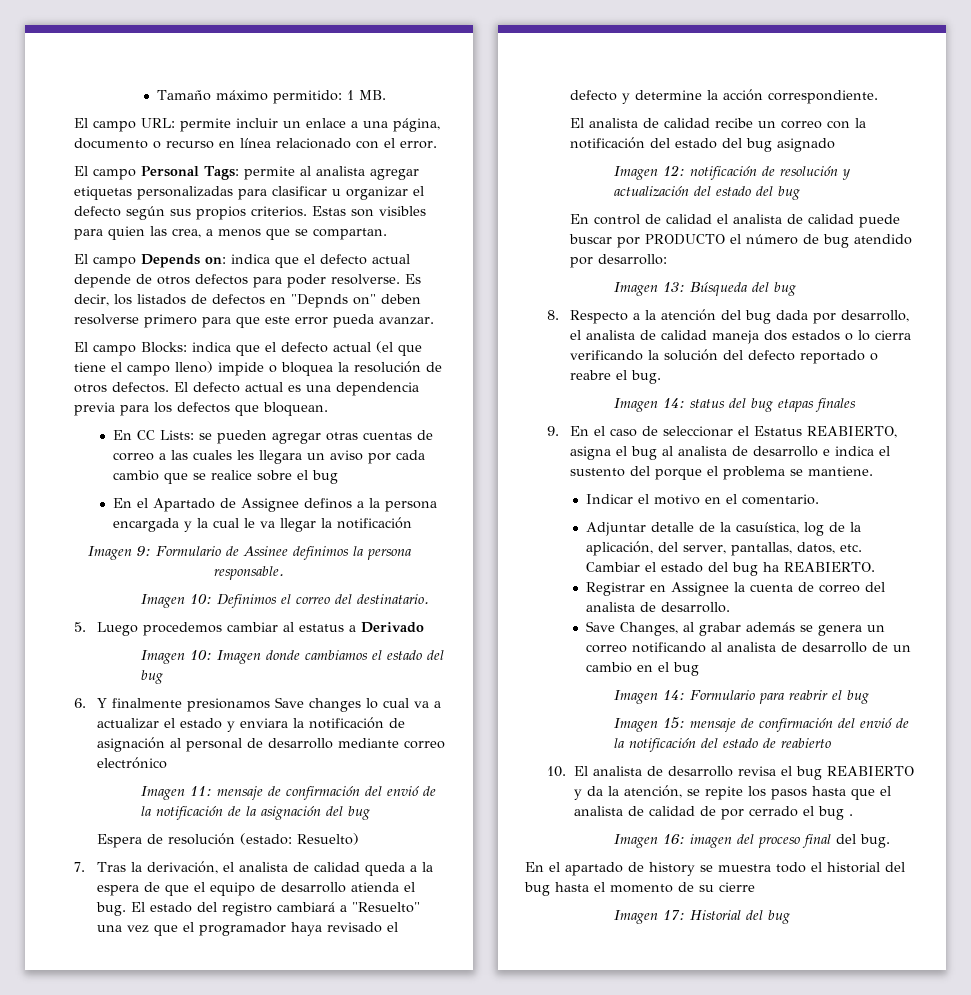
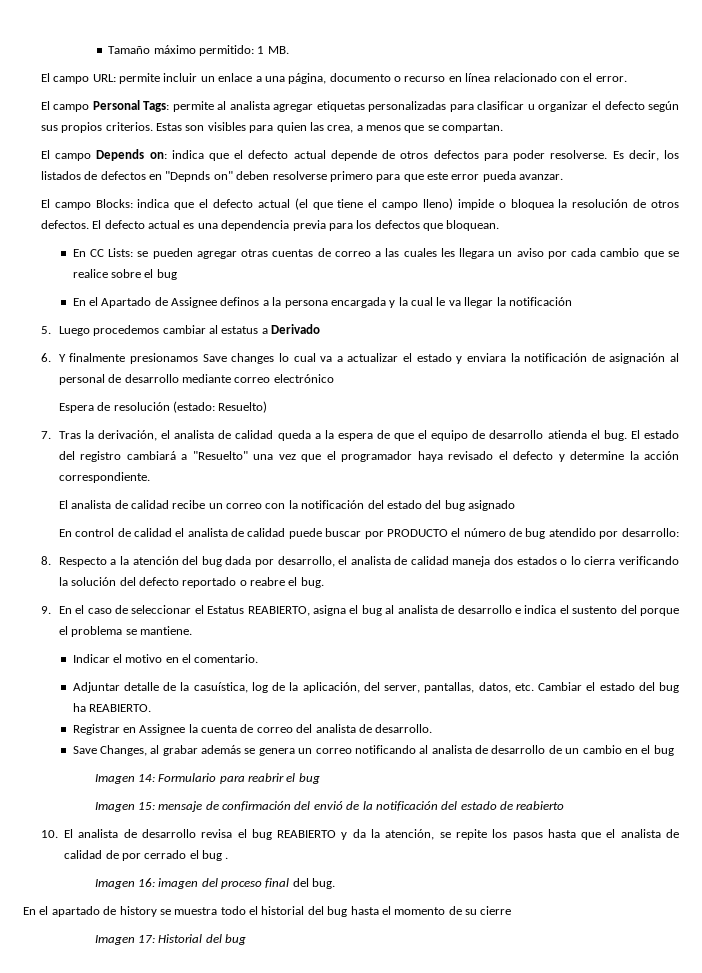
[87,546,411,560] [214,566,284,580] [141,594,430,608] // Imagen 9: Formulario de Assinee definimos la persona responsable. // Imagen 10: Definimos el correo del destinatario. -> (572, 301) none
[141,650,445,664] [141,670,164,684] // Imagen 10: Imagen donde cambiamos el estado del bug -> (321, 329) none
[141,786,437,800] [141,806,371,820] // Imagen 11: mensaje de confirmación del envió de la notificación de la asignación del bug -> (334, 378) none
[614,165,851,180] [614,186,801,200] // Imagen 12: notificación de resolución y actualización del estado del bug -> (516, 505) none
[614,282,797,296] // Imagen 13: Búsqueda del bug -> (679, 532) none
[614,398,857,412] // Imagen 14: status del bug etapas finales -> (324, 582) none

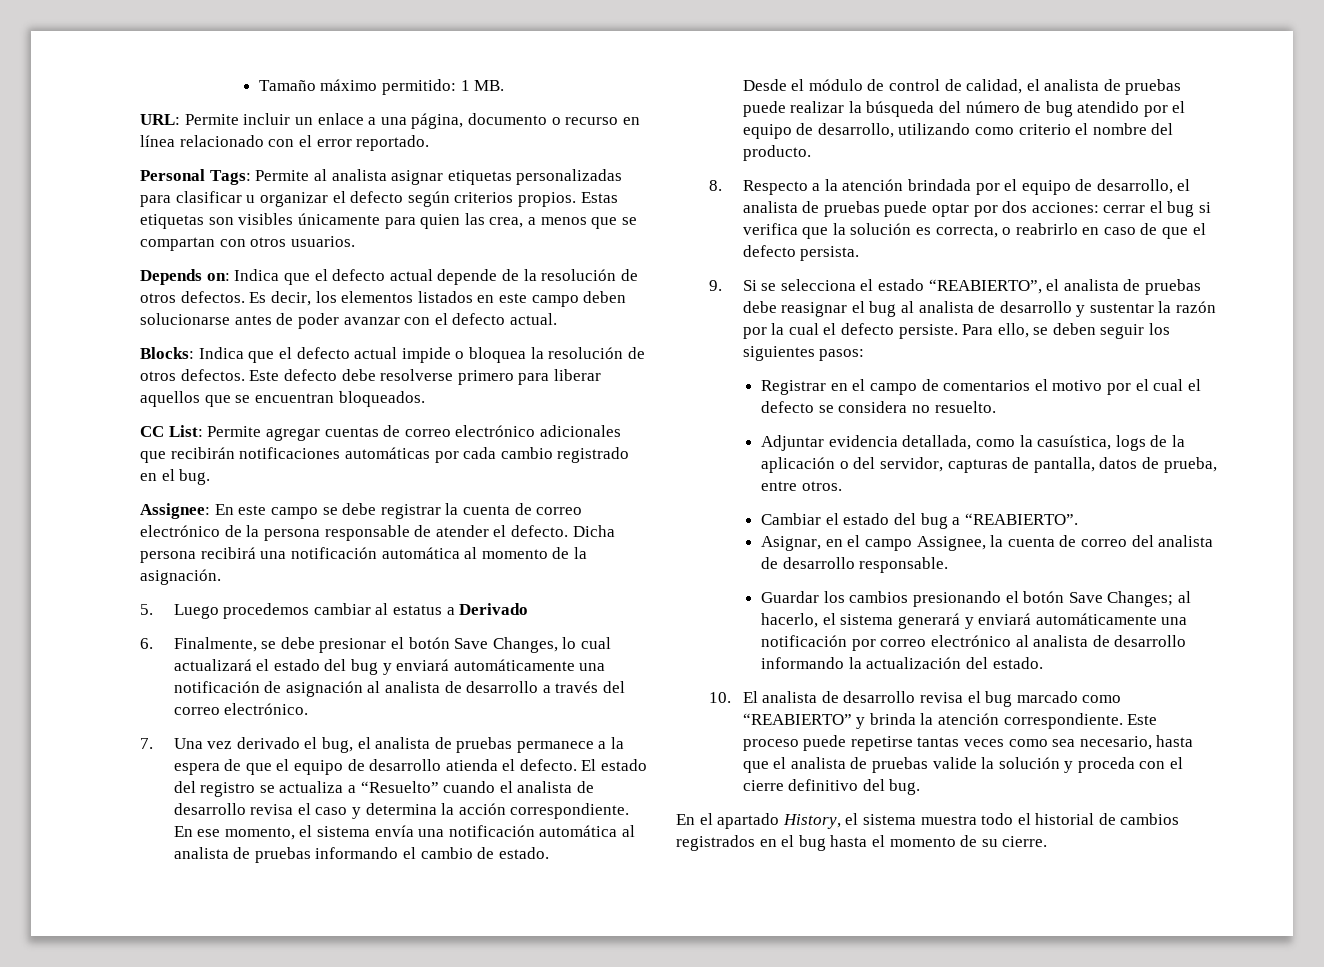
[40,73,161,84] El campo URL: permite -> [140,114,239,125] URL: Permite
[595,76,627,82] [40,101,90,112] error. // El campo -> [316,135,430,151] error reportado. //
[172,101,314,112] permite al analista agregar -> [255,169,444,185] Permite al analista asignar
[40,122,183,133] sus propios criterios. Estas -> [454,192,618,207] [140,214,205,229] criterios propios. Estas etiquetas
(246, 126) none -> [298,213,381,225] únicamente
[442,123,504,133] [40,150,92,161] compartan. // El campo -> [140,236,356,251] compartan con otros usuarios. //
[171,150,204,159] indica -> [234,269,280,281] Indica
[400,150,679,161] [40,171,564,182] [40,198,454,210] otros defectos para poder resolverse. Es decir, los listados de defectos en "Depnds on" deben resolverse primero para que este error pueda avanzar. // El campo Blocks: indica que el defecto actual (el que tiene el campo lleno) -> [523,269,638,281] [140,291,627,307] [140,313,558,329] [140,347,398,363] la resolución de otros defectos. Es decir, los elementos listados en este campo deben solucionarse antes de poder avanzar con el defecto actual. // Blocks: Indica que el defecto actual
[92,220,500,231] [72,248,680,259] [72,269,177,280] [72,297,572,308] El defecto actual es una dependencia previa para los defectos que bloquean. // En CC Lists: se pueden agregar otras cuentas de correo a las cuales les llegara un aviso por cada cambio que se realice sobre el bug // En el Apartado de Assignee definos a la persona encargada y la cual le va llegar la notificación -> [249,369,602,385] [140,391,425,407] [140,425,622,441] [140,447,630,463] [140,469,211,485] [140,503,583,519] [140,525,615,541] [140,547,588,563] [140,569,222,585] Este defecto debe resolverse primero para liberar aquellos que se encuentran bloqueados. // CC List: Permite agregar cuentas de correo electrónico adicionales que recibirán notificaciones automáticas por cada cambio registrado en el bug. // Assignee: En este campo se debe registrar la cuenta de correo electrónico de la persona responsable de atender el defecto. Dicha persona recibirá una notificación automática al momento de la asignación.
[58,353,520,364] Y finalmente presionamos Save changes lo cual va a actualizar el estado y enviara la -> [173,637,611,653] [173,659,606,675] Finalmente, se debe presionar el botón Save Changes, lo cual actualizará el estado del bug y enviará automáticamente una
[58,374,334,385] [58,401,268,413] [40,430,311,441] personal de desarrollo mediante correo electrónico // Espera de resolución (estado: Resuelto) // 7. Tras la derivación, el analista de calidad queda -> [384,681,625,693] [173,703,309,715] [140,737,594,753] analista de desarrollo a través del correo electrónico. // 7. Una vez derivado el bug, el analista de pruebas permanece
[603,430,627,441] bug. -> [519,759,577,771] defecto.
[126,451,679,462] [58,472,150,483] [58,500,516,511] [58,529,72,537] cambiará a "Resuelto" una vez que el programador haya revisado el defecto y determine la acción correspondiente. // El analista de calidad recibe un correo con la notificación del estado del bug asignado // En -> [259,781,594,793] [173,803,630,819] [173,825,635,840] [173,847,549,863] [742,79,885,91] se actualiza a “Resuelto” cuando el analista de desarrollo revisa el caso y determina la acción correspondiente. En ese momento, el sistema envía una notificación automática al analista de pruebas informando el cambio de estado. // Desde el módulo de
[133,528,461,539] calidad el analista de calidad puede buscar por PRODUCTO el -> [966,79,1182,95] [742,101,961,117] calidad, el analista de pruebas puede realizar la búsqueda del
[621,528,679,537] desarrollo: -> [1172,101,1186,113] [742,123,1174,139] [742,145,811,161] el equipo de desarrollo, utilizando como criterio el nombre del producto.
[182,556,680,567] [58,577,324,588] [40,605,347,616] del bug dada por desarrollo, el analista de calidad maneja dos estados o lo cierra verificando la solución del defecto reportado o reabre el bug. // 9. En el caso de seleccionar el Estatus REABIERTO, asigna -> [907,179,1191,195] [742,201,1212,217] [742,223,1206,239] [742,245,860,261] [709,279,1201,295] [742,301,848,317] brindada por el equipo de desarrollo, el analista de pruebas puede optar por dos acciones: cerrar el bug si verifica que la solución es correcta, o reabrirlo en caso de que el defecto persista. // 9. Si se selecciona el estado “REABIERTO”, el analista de pruebas debe reasignar
[514,605,680,616] [58,626,192,637] [72,654,259,663] [72,682,534,693] e indica el sustento del porque el problema se mantiene. // Indicar el motivo en el comentario. // Adjuntar detalle de la casuística, log de la aplicación, del server, pantallas, datos, etc. -> [1076,301,1217,317] [742,323,1171,339] [742,346,865,361] [761,379,1201,395] [761,401,996,413] [761,435,1185,451] [761,457,1217,473] [761,481,842,491] y sustentar la razón por la cual el defecto persiste. Para ello, se deben seguir los siguientes pasos: // Registrar en el campo de comentarios el motivo por el cual el defecto se considera no resuelto. // Adjuntar evidencia detallada, como la casuística, logs de la aplicación o del servidor, capturas de pantalla, datos de prueba, entre otros. //
[72,703,151,712] [72,724,186,735] ha REABIERTO. // Registrar en Assignee -> [952,513,1078,525] [761,535,986,551] a “REABIERTO”. // Asignar, en el campo Assignee,
[375,724,433,733] [72,745,674,756] [94,773,320,784] [94,801,565,812] desarrollo. // Save Changes, al grabar además se genera un correo notificando al analista de desarrollo de un cambio en el bug // Imagen 14: Formulario para reabrir el bug // Imagen 15: mensaje de confirmación del envió de la notificación del estado de reabierto -> [782,557,949,573] [761,591,1191,607] [761,613,1188,629] [761,635,1187,651] [761,657,1043,669] desarrollo responsable. // Guardar los cambios presionando el botón Save Changes; al hacerlo, el sistema generará y enviará automáticamente una notificación por correo electrónico al analista de desarrollo informando la actualización del estado.
[277,829,543,840] REABIERTO y da la atención, se repite los pasos -> [1016,691,1122,703] [742,713,1158,729] [742,735,1152,751] marcado como “REABIERTO” y brinda la atención correspondiente. Este proceso puede repetirse tantas veces como sea necesario,
[64,850,229,861] [94,878,290,889] calidad de por cerrado el bug . // Imagen 16: imagen del proceso final -> [871,757,1184,773] [742,779,859,791] pruebas valide la solución y proceda con el cierre definitivo
[103,906,171,917] de history se -> [782,813,916,829] History, el sistema
[307,906,324,915] del -> [1098,813,1180,825] [676,835,795,851] de cambios registrados en el
[480,906,512,915] [94,934,247,945] cierre // Imagen 17: Historial del bug -> [1002,836,1048,847] cierre.

